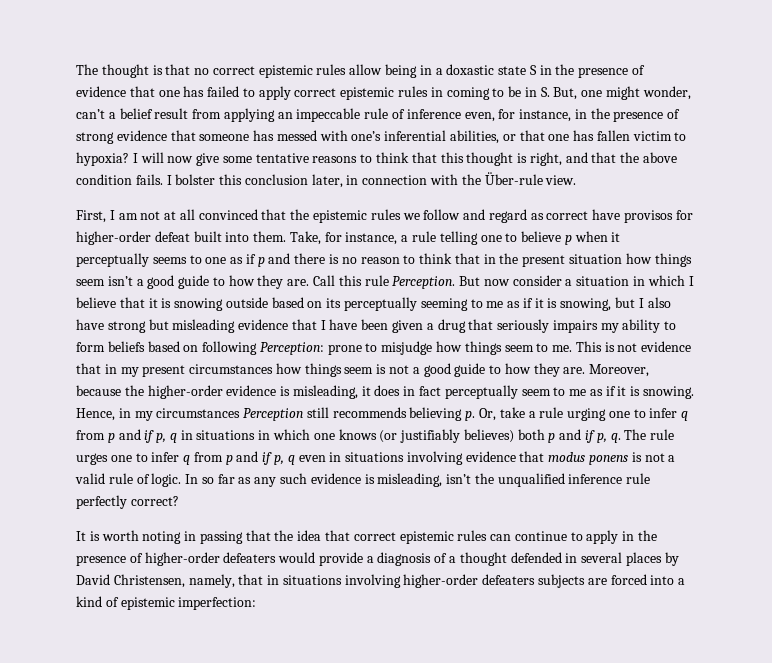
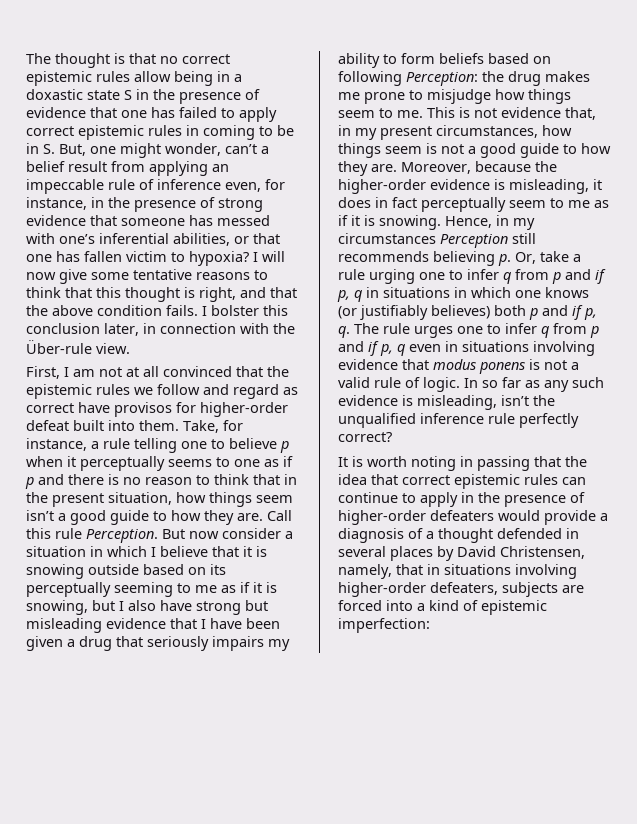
[569,254,623,264] situation -> [108,492,172,505] situation,
(324, 348) none -> [482,71,590,86] [338,92,360,100] the drug makes me
[76,363,101,374] that -> [565,107,596,120] that,
[189,364,274,374] circumstances -> [436,125,538,138] circumstances,
[482,574,536,585] defeaters -> [430,582,498,595] defeaters,

